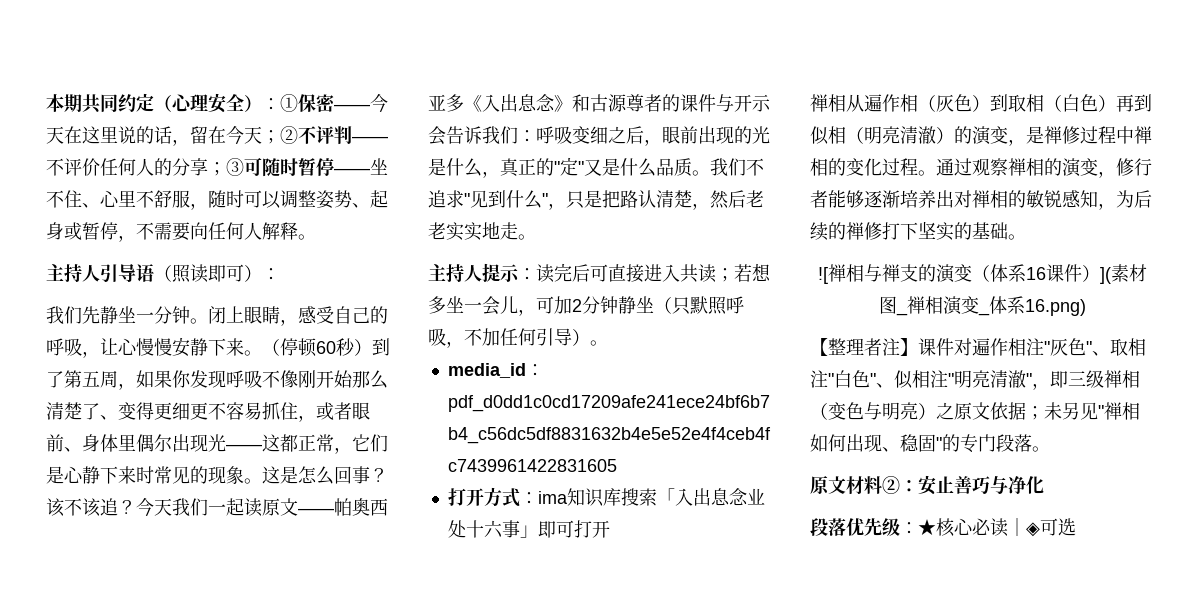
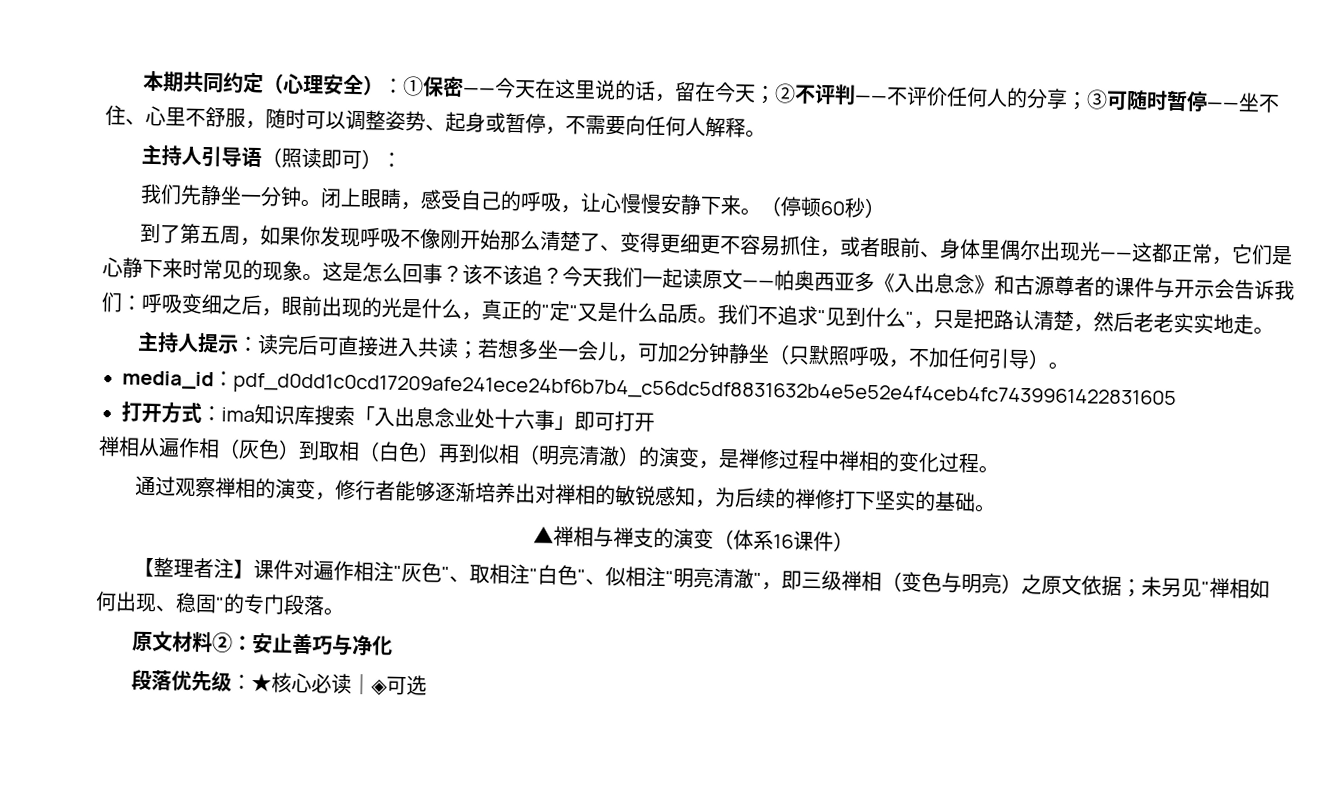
(372, 347) none -> (887, 208) //
(936, 173) none -> (999, 469) //
[818,267,828,284] ![ -> [533,526,554,544] ▲
[1100,264,1147,284] [879,296,1086,316] ](素材图_禅相演变_体系16.png) -> (854, 541) none

